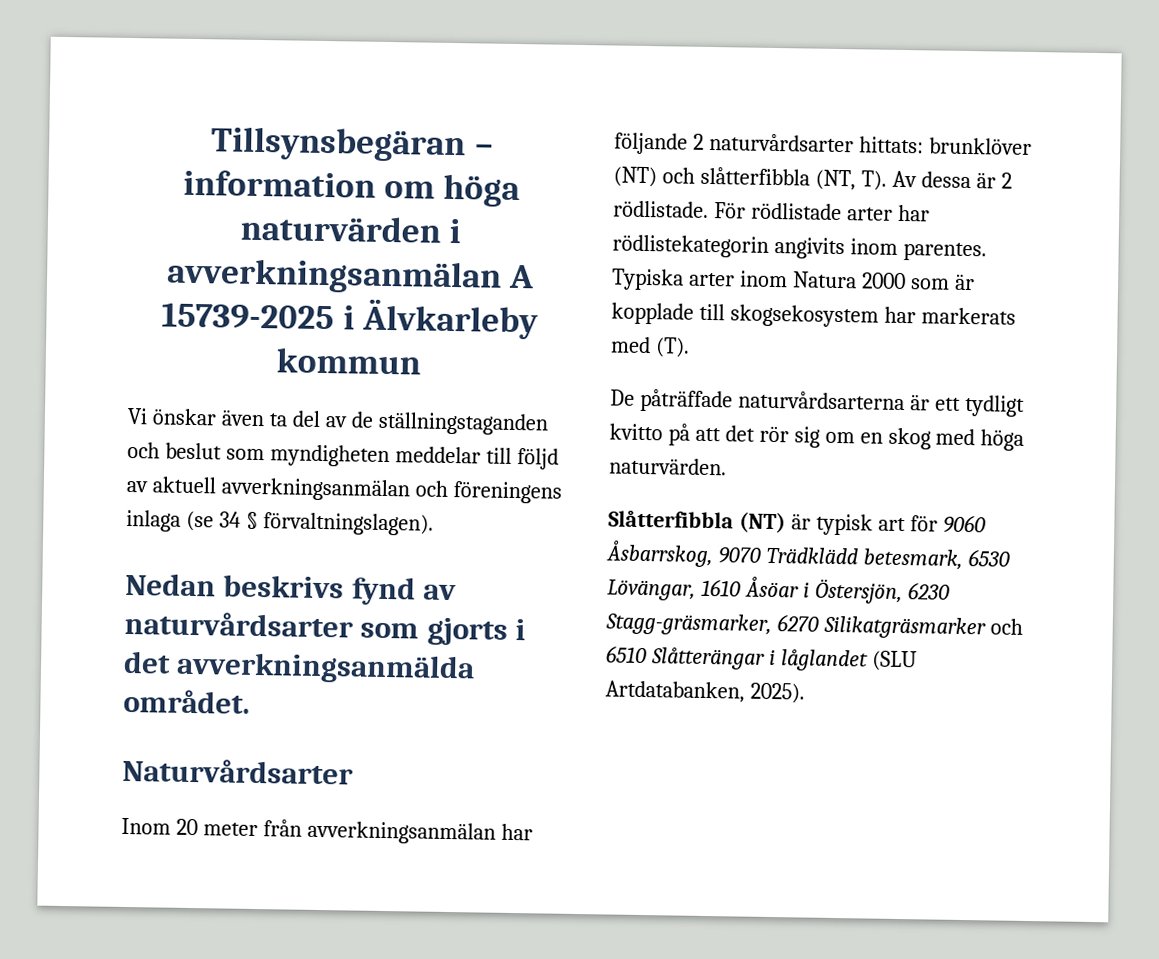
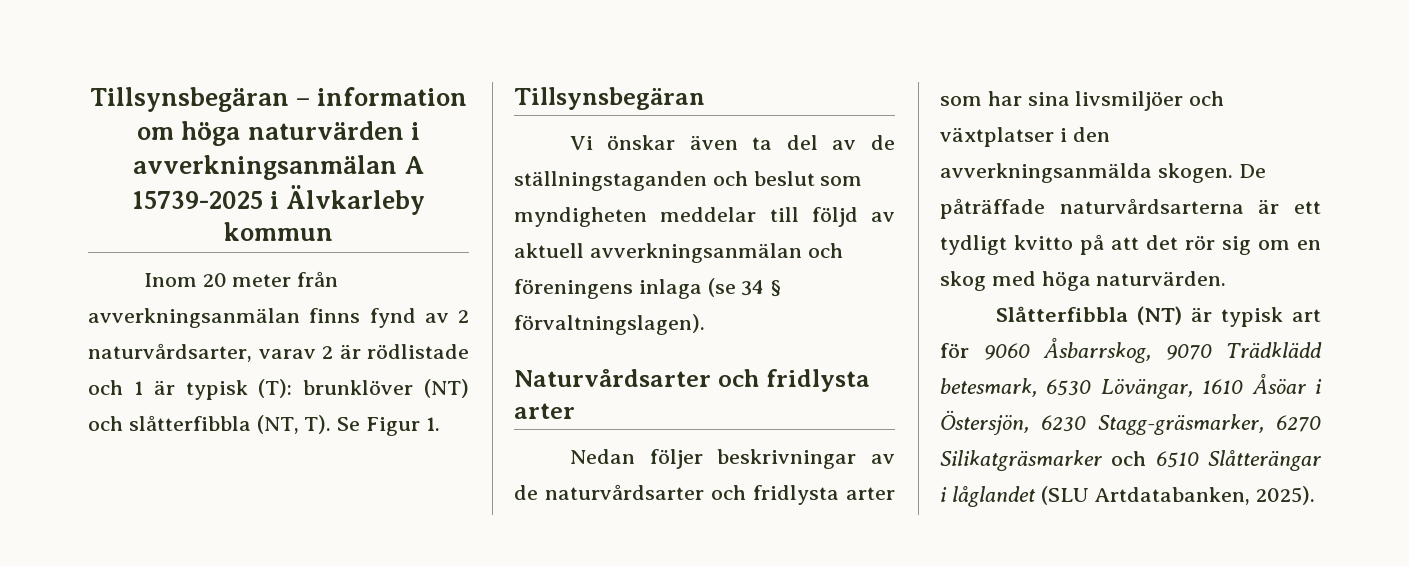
(421, 361) none -> [143,271,339,287] [88,308,469,328] [88,343,469,362] [88,379,469,400] [88,415,440,436] [514,87,705,110] // Inom 20 meter från avverkningsanmälan finns fynd av 2 naturvårdsarter, varav 2 är rödlistade och 1 är typisk (T): brunklöver (NT) och slåtterfibbla (NT, T). Se Figur 1. // Tillsynsbegäran
[125,572,458,606] [124,610,527,646] [123,650,476,685] [123,688,250,714] [122,757,354,785] [121,817,533,845] [614,132,1032,155] [613,166,1012,191] [613,200,930,222] [612,234,987,262] [611,268,975,291] [611,302,1016,328] [610,336,690,358] Nedan beskrivs fynd av naturvårdsarter som gjorts i det avverkningsanmälda området. // Naturvårdsarter // Inom 20 meter från avverkningsanmälan har följande 2 naturvårdsarter hittats: brunklöver (NT) och slåtterfibbla (NT, T). Av dessa är 2 rödlistade. För rödlistade arter har rödlistekategorin angivits inom parentes. Typiska arter inom Natura 2000 som är kopplade till skogsekosystem har markerats med (T). // -> [514,369,870,392] [514,403,575,419] [569,449,895,469] [514,484,895,505] [940,91,1225,111] [940,127,1110,147] [940,163,1233,183] Naturvårdsarter och fridlysta arter // Nedan följer beskrivningar av de naturvårdsarter och fridlysta arter som har sina livsmiljöer och växtplatser i den avverkningsanmälda skogen.

